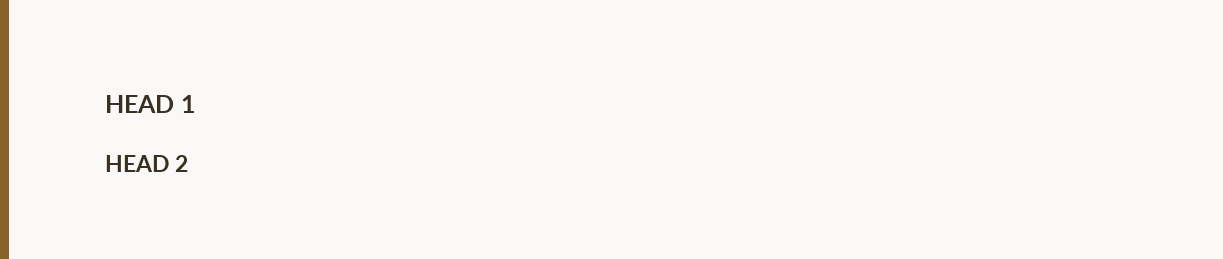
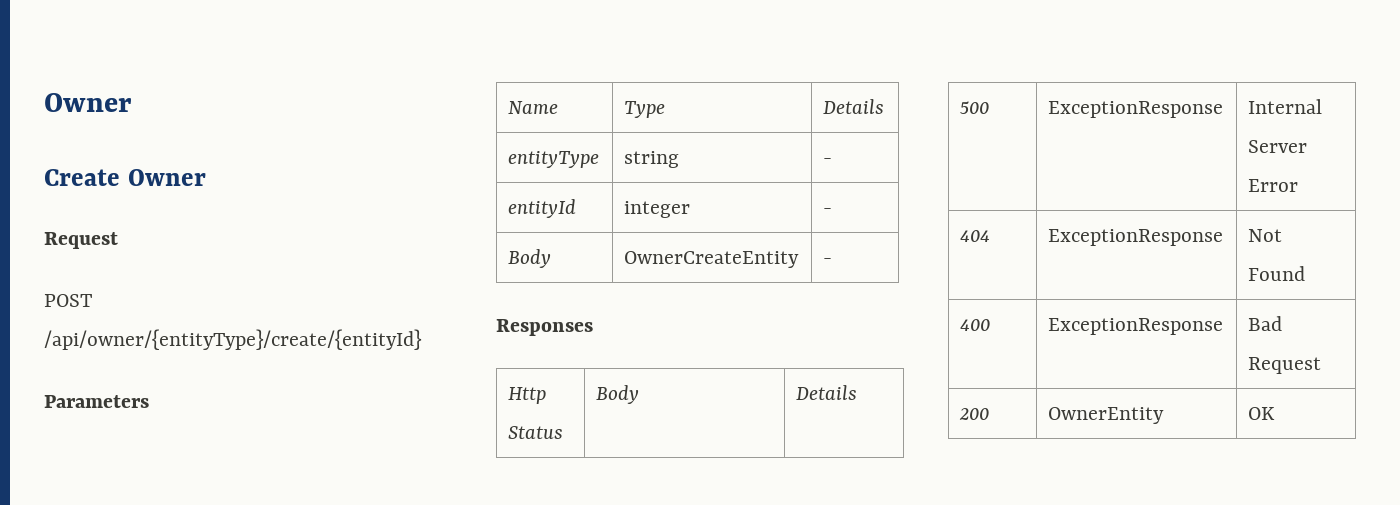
[105,95,196,113] [105,155,189,172] HEAD 1 // HEAD 2 -> [44,93,132,112] [44,169,206,186] [44,232,118,249] [44,294,92,307] [44,329,422,350] [44,395,149,408] [508,101,559,114] [624,101,666,118] [823,99,885,114] [508,151,600,168] [624,151,680,168] [823,158,833,164] [508,199,577,218] [624,201,691,218] [823,208,833,214] [508,249,552,268] [624,251,800,268] [823,258,833,264] [496,319,593,336] [508,387,547,404] [508,426,564,439] [596,385,640,404] [796,385,858,400] [960,101,990,114] [1048,101,1224,118] [1248,99,1323,114] [1248,140,1308,153] [1248,179,1299,192] [960,230,991,242] [1048,229,1224,246] [1248,229,1283,242] [1248,266,1306,281] [960,319,991,331] [1048,318,1224,335] [1248,316,1283,331] [1248,357,1322,374] [959,408,990,420] [1048,407,1165,424] [1248,407,1276,420] Owner // Create Owner // Request // POST /api/owner/{entityType}/create/{entityId} // Parameters // Name | Type | Details // entityType | string | - // entityId | integer | - // Body | OwnerCreateEntity | - // Responses // Http Status | Body | Details // 500 | ExceptionResponse | Internal Server Error // 404 | ExceptionResponse | Not Found // 400 | ExceptionResponse | Bad Request // 200 | OwnerEntity | OK

